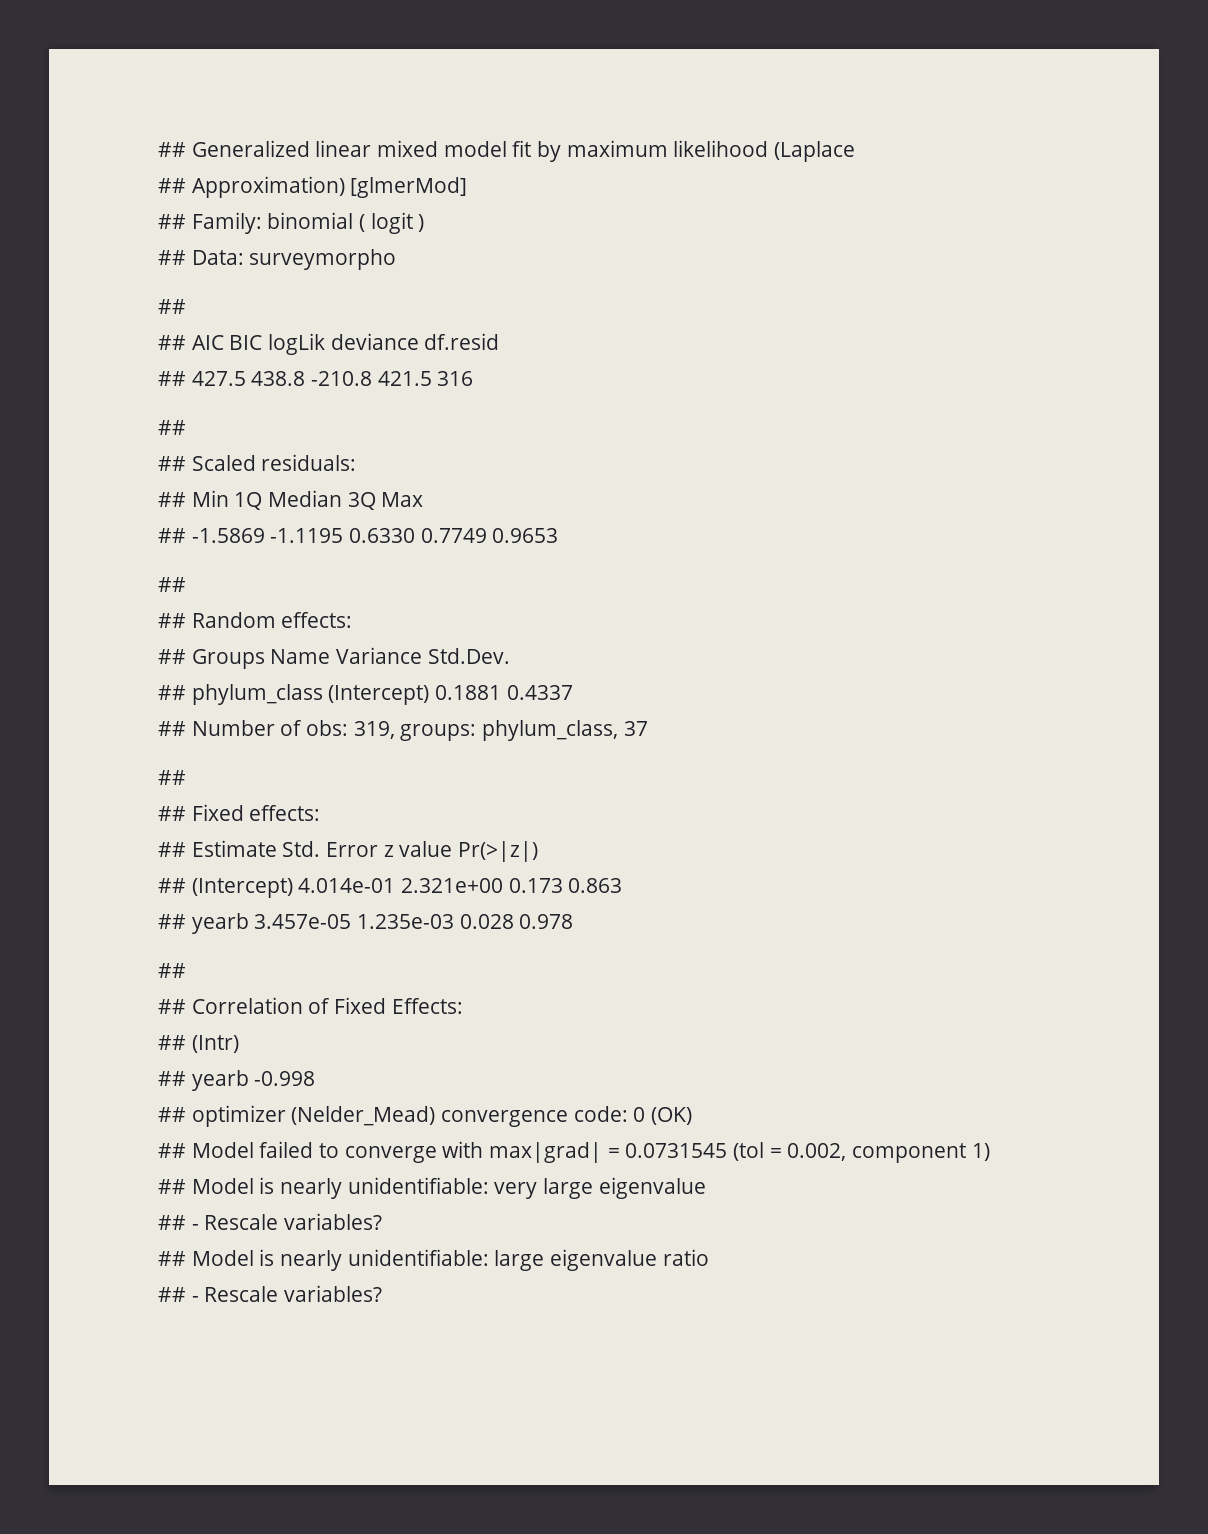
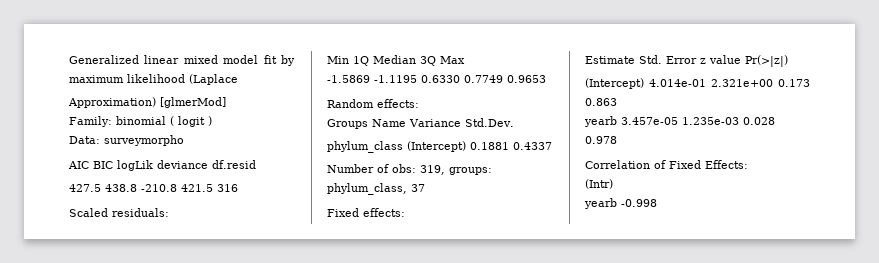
[158,142,186,157] ## -> (69, 59) none
[158,178,186,193] ## -> (238, 79) none
[158,214,186,229] ## -> (226, 102) none
[158,250,186,265] ## -> (212, 121) none
[158,299,186,314] [158,335,186,350] ## // ## -> (184, 140) none
[158,371,186,386] ## -> (256, 164) none
[158,420,186,435] [158,456,186,471] ## // ## -> (238, 188) none
[158,492,186,507] ## -> (169, 212) none
[158,528,186,543] ## -> (465, 60) none
[158,577,186,592] [158,613,186,628] ## // ## -> (546, 79) none
[158,649,186,664] ## -> (419, 103) none
[158,685,186,700] ## -> (514, 122) none
[158,721,186,736] ## -> (552, 146) none
[158,770,186,785] [158,806,186,821] ## // ## -> (425, 188) none
[158,842,186,857] ## -> (405, 212) none
[158,878,186,893] ## -> (788, 61) none
[158,914,186,929] ## -> (617, 102) none
[158,963,186,978] [158,999,186,1014] ## // ## -> (617, 140) none
[158,1035,186,1050] ## -> (748, 164) none
[158,1071,186,1086] ## -> (613, 184) none
[158,1105,693,1127] [158,1141,990,1163] [158,1177,706,1199] [158,1213,383,1230] [158,1249,709,1271] [158,1285,383,1302] // ## optimizer (Nelder_Mead) convergence code: 0 (OK) // ## Model failed to converge with max|grad| = 0.0731545 (tol = 0.002, component 1) // ## Model is nearly unidentifiable: very large eigenvalue // ## - Rescale variables? // ## Model is nearly unidentifiable: large eigenvalue ratio // ## - Rescale variables? -> (657, 203) none

